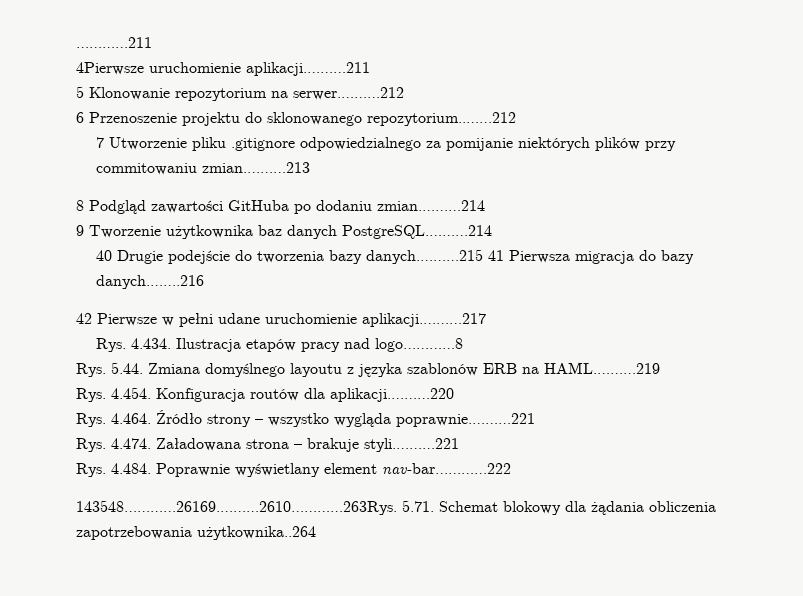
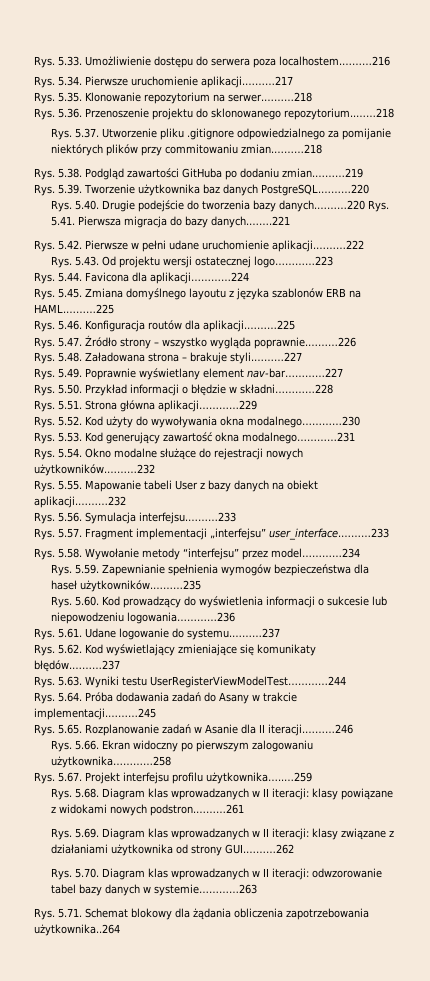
[76,37,152,48] [76,62,370,76] [76,86,404,101] [76,112,84,123] …………211 // 4Pierwsze uruchomienie aplikacji.………211 // 5 Klonowanie repozytorium na serwer.………212 // 6 -> [34,56,390,68] [34,76,293,88] [34,92,312,104] [34,108,82,120] Rys. 5.33. Umożliwienie dostępu do serwera poza localhostem.………216 // Rys. 5.34. Pierwsze uruchomienie aplikacji.………217 // Rys. 5.35. Klonowanie repozytorium na serwer.………218 // Rys. 5.36.
[367,112,516,126] [96,137,105,148] repozytorium..……212 // 7 -> [284,108,394,120] [51,128,100,140] repozytorium..……218 // Rys. 5.37.
[202,162,311,173] [76,200,84,211] zmian.………213 // 8 -> [241,144,323,154] [34,168,82,180] zmian.………218 // Rys. 5.38.
[377,200,485,211] [76,225,84,236] zmian.………214 // 9 -> [282,168,363,178] [34,184,82,196] zmian.………219 // Rys. 5.39.
[342,225,492,239] [96,250,113,261] PostgreSQL.………214 // 40 -> [260,184,369,196] [51,200,100,212] PostgreSQL.………220 // Rys. 5.40.
[366,249,505,264] danych.………215 41 -> [279,200,390,212] [51,216,76,226] danych.………220 Rys. 5.41.
[96,275,205,289] [76,313,92,324] danych.…….216 // 42 -> [211,216,291,228] [34,240,82,252] danych.…….221 // Rys. 5.42.
[362,313,486,327] [96,338,464,352] [76,362,143,377] aplikacji.………217 // Rys. 4.434. Ilustracja etapów pracy nad logo…………8 // Rys. 5.44. -> [272,240,364,252] [51,256,334,268] [34,272,249,284] [34,288,82,300] aplikacji.………222 // Rys. 5.43. Od projektu wersji ostatecznej logo…………223 // Rys. 5.44. Favicona dla aplikacji…………224 // Rys. 5.45.
[544,362,660,374] [76,387,151,402] HAML.………219 // Rys. 4.454. -> [34,304,114,314] [34,320,82,332] HAML.………225 // Rys. 5.46.
[330,388,454,402] [76,413,151,427] aplikacji.………220 // Rys. 4.464. -> [203,320,295,332] [34,337,82,349] aplikacji.………225 // Rys. 5.47.
[396,413,535,427] [76,438,151,452] poprawnie.………221 // Rys. 4.474. -> [254,337,356,349] [34,352,82,364] poprawnie.………226 // Rys. 5.48.
[364,438,459,452] [76,463,151,477] styli.………221 // Rys. 4.484. -> [230,352,302,364] [34,368,82,380] styli.………227 // Rys. 5.49.
[382,463,511,474] [76,500,397,515] nav-bar…………222 // 143548…………26169.………2610…………263Rys. -> [247,368,343,378] [34,384,333,396] [34,400,257,412] [34,416,360,428] [34,432,355,444] [34,448,303,460] [34,464,155,476] [34,480,318,492] [34,496,126,508] [34,512,236,524] [34,528,389,540] [34,548,360,560] [51,564,370,576] [51,580,202,592] [51,596,388,608] [51,612,236,624] [34,628,280,640] [34,644,316,656] [34,660,120,672] [34,676,346,688] [34,692,297,704] [34,708,156,720] [34,724,353,736] [51,740,314,752] [51,756,172,768] [34,772,312,784] [51,788,394,800] [51,804,245,816] [51,828,395,840] [51,844,295,856] [51,868,383,880] [51,884,258,896] [34,908,55,920] nav-bar…………227 // Rys. 5.50. Przykład informacji o błędzie w składni…………228 // Rys. 5.51. Strona główna aplikacji…………229 // Rys. 5.52. Kod użyty do wywoływania okna modalnego…………230 // Rys. 5.53. Kod generujący zawartość okna modalnego…………231 // Rys. 5.54. Okno modalne służące do rejestracji nowych użytkowników.………232 // Rys. 5.55. Mapowanie tabeli User z bazy danych na obiekt aplikacji.………232 // Rys. 5.56. Symulacja interfejsu.………233 // Rys. 5.57. Fragment implementacji „interfejsu” user_interface.………233 // Rys. 5.58. Wywołanie metody “interfejsu” przez model…………234 // Rys. 5.59. Zapewnianie spełnienia wymogów bezpieczeństwa dla haseł użytkowników.………235 // Rys. 5.60. Kod prowadzący do wyświetlenia informacji o sukcesie lub niepowodzeniu logowania…………236 // Rys. 5.61. Udane logowanie do systemu.………237 // Rys. 5.62. Kod wyświetlający zmieniające się komunikaty błędów.………237 // Rys. 5.63. Wyniki testu UserRegisterViewModelTest…………244 // Rys. 5.64. Próba dodawania zadań do Asany w trakcie implementacji.………245 // Rys. 5.65. Rozplanowanie zadań w Asanie dla II iteracji.………246 // Rys. 5.66. Ekran widoczny po pierwszym zalogowaniu użytkownika…………258 // Rys. 5.67. Projekt interfejsu profilu użytkownika…..…259 // Rys. 5.68. Diagram klas wprowadzanych w II iteracji: klasy powiązane z widokami nowych podstron.………261 // Rys. 5.69. Diagram klas wprowadzanych w II iteracji: klasy związane z działaniami użytkownika od strony GUI.………262 // Rys. 5.70. Diagram klas wprowadzanych w II iteracji: odwzorowanie tabel bazy danych w systemie…………263 // Rys.

